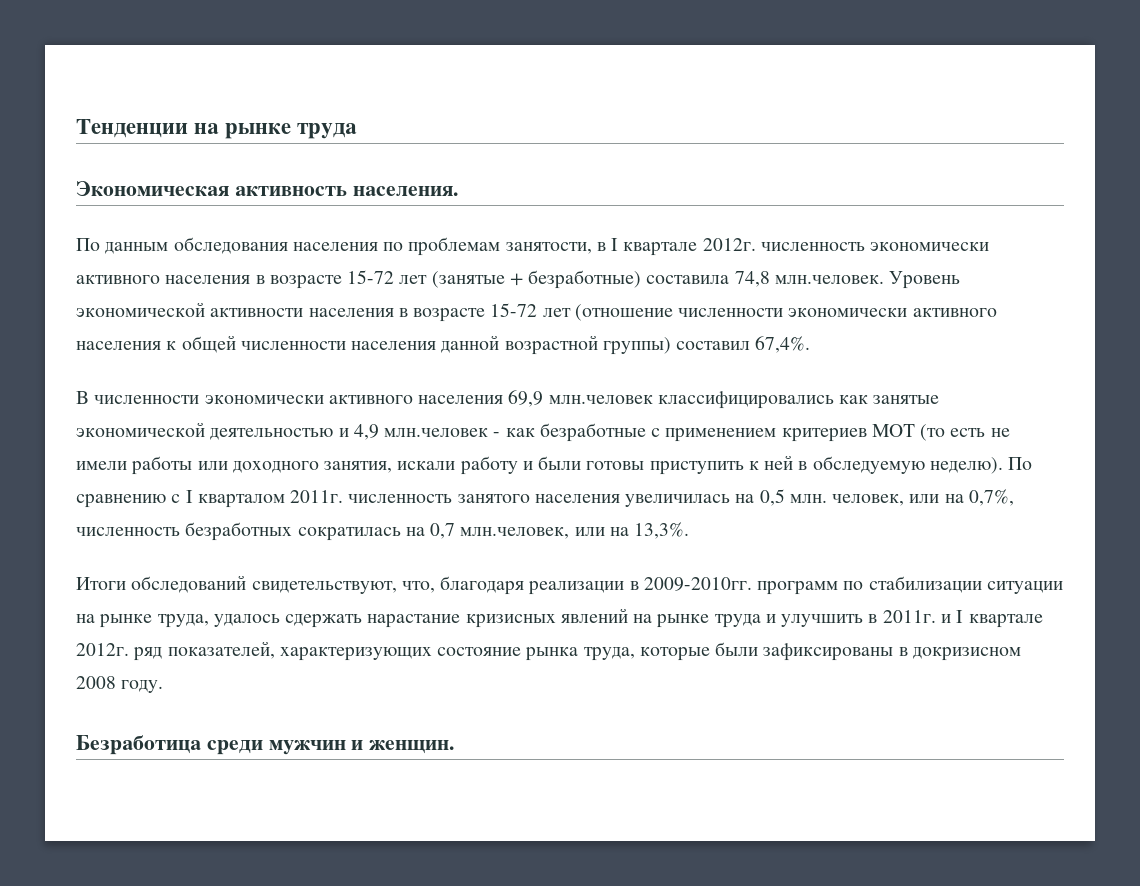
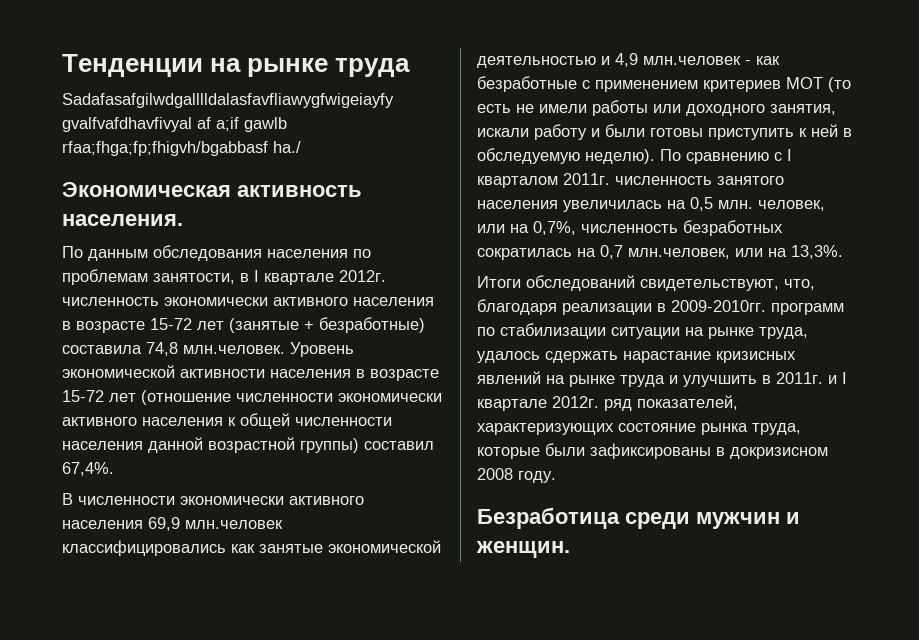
(358, 131) none -> [62,93,394,108] [62,117,287,132] [62,141,301,156] // Sadafasafgilwdgalllldalasfavfliawygfwigeiayfy gvalfvafdhavfivyal af a;if gawlb rfaa;fhga;fp;fhigvh/bgabbasf ha./

